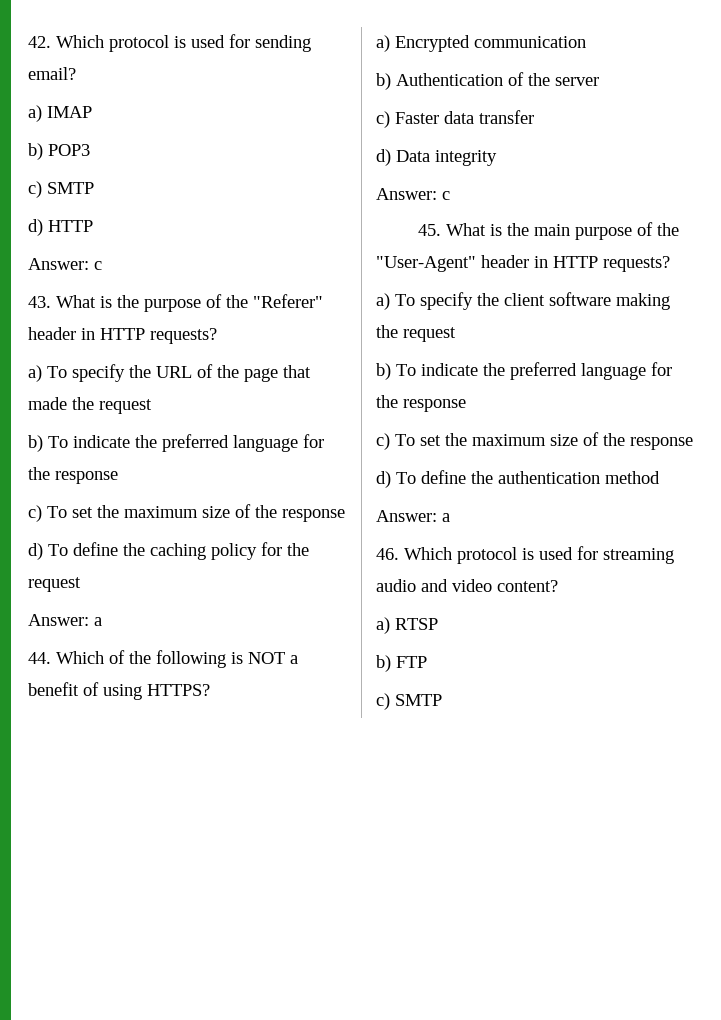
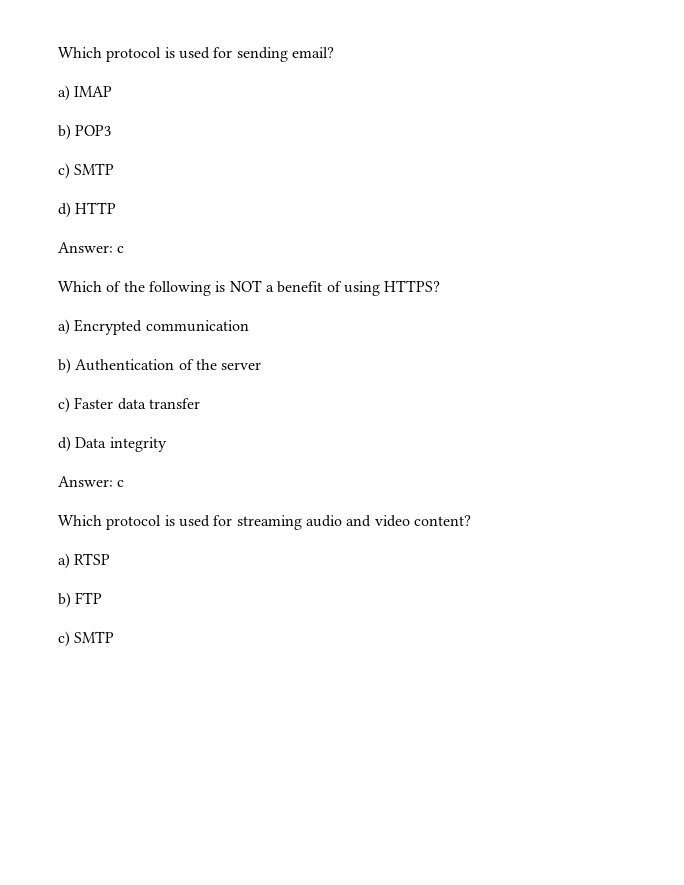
[28,36,51,48] 42. -> (58, 52) none
[28,294,323,312] [28,327,217,344] [28,364,311,382] [28,397,152,414] [28,434,324,452] [28,467,118,484] [28,504,345,522] [28,542,309,560] [28,577,81,592] [28,614,102,626] [28,652,51,664] 43. What is the purpose of the "Referer" header in HTTP requests? // a) To specify the URL of the page that made the request // b) To indicate the preferred language for the response // c) To set the maximum size of the response // d) To define the caching policy for the request // Answer: a // 44. -> (125, 249) none
[417,222,679,240] [376,255,670,272] [376,292,670,310] [376,325,456,342] [376,362,672,380] [376,395,466,412] [376,432,693,450] [376,470,660,488] [376,510,450,522] [376,548,399,560] 45. What is the main purpose of the "User-Agent" header in HTTP requests? // a) To specify the client software making the request // b) To indicate the preferred language for the response // c) To set the maximum size of the response // d) To define the authentication method // Answer: a // 46. -> (125, 483) none

